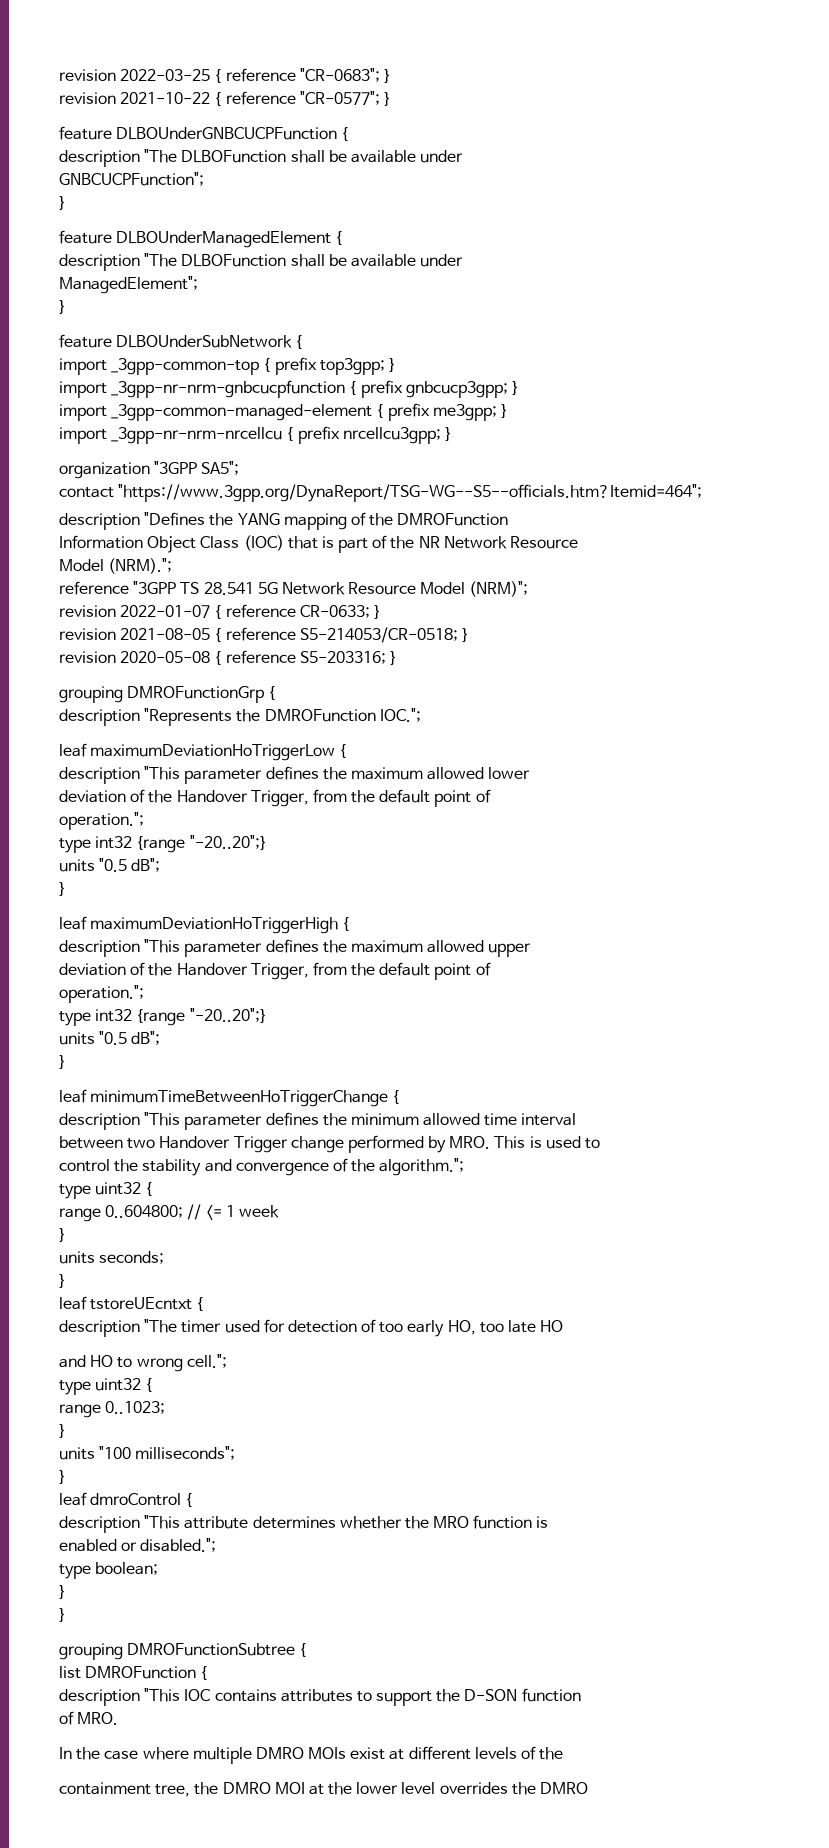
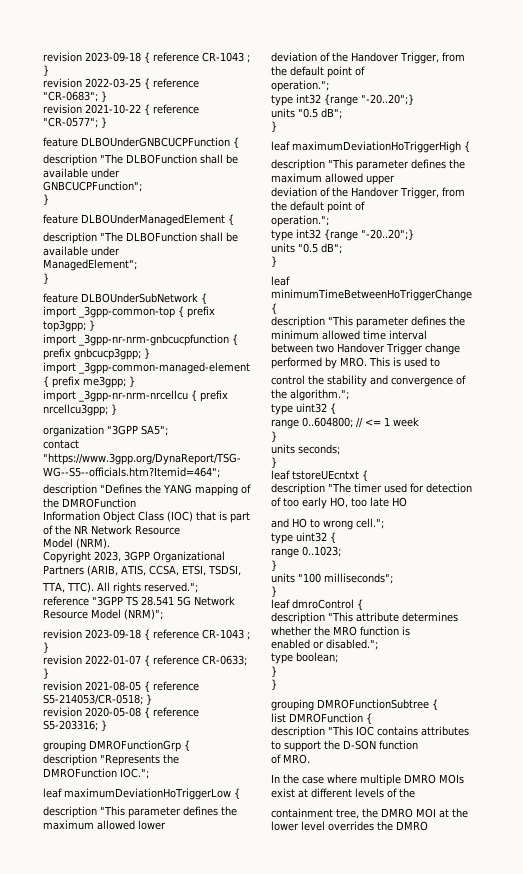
[59,69,116,81] revision -> [43,52,250,63] [43,65,49,76] [43,78,82,88] revision 2023-09-18 { reference CR-1043 ; } // revision
[108,558,173,574] (NRM)."; -> [76,538,110,549] [43,551,225,563] [43,565,241,576] [42,582,198,594] (NRM). // Copyright 2023, 3GPP Organizational Partners (ARIB, ATIS, CCSA, ETSI, TSDSI, // TTA, TTC). All rights reserved.";
(529, 589) none -> [43,629,250,640] [43,642,49,653] // revision 2023-09-18 { reference CR-1043 ; }

